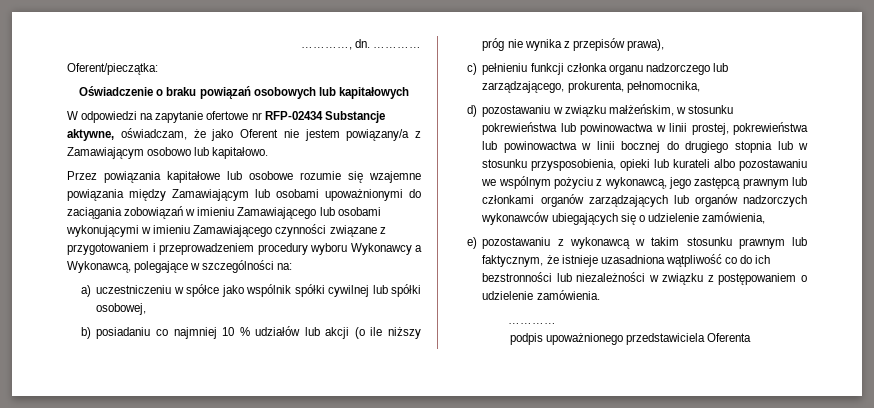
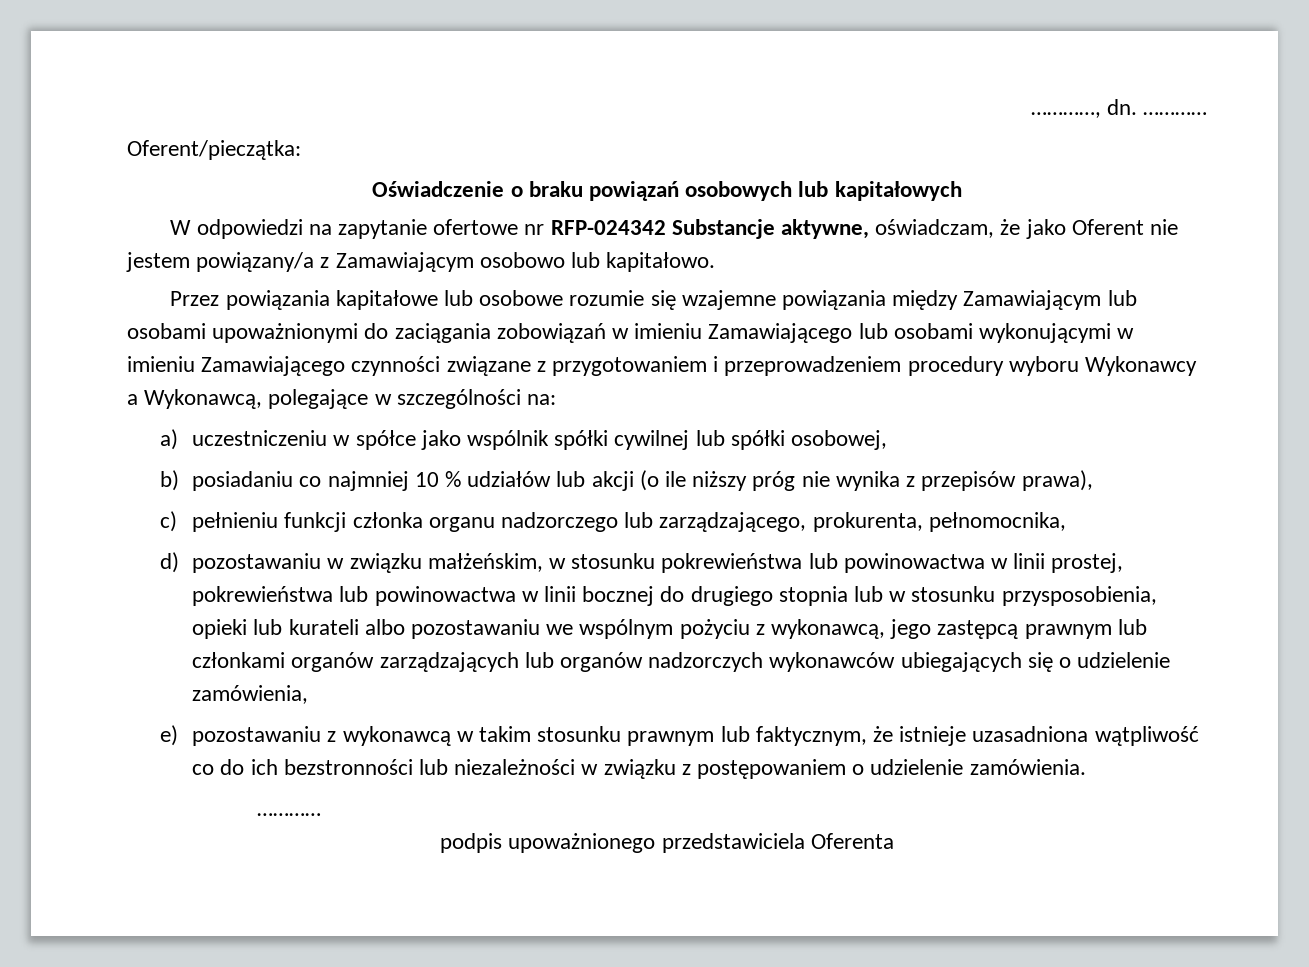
[264,111,323,120] RFP-02434 -> [550,220,666,235] RFP-024342

